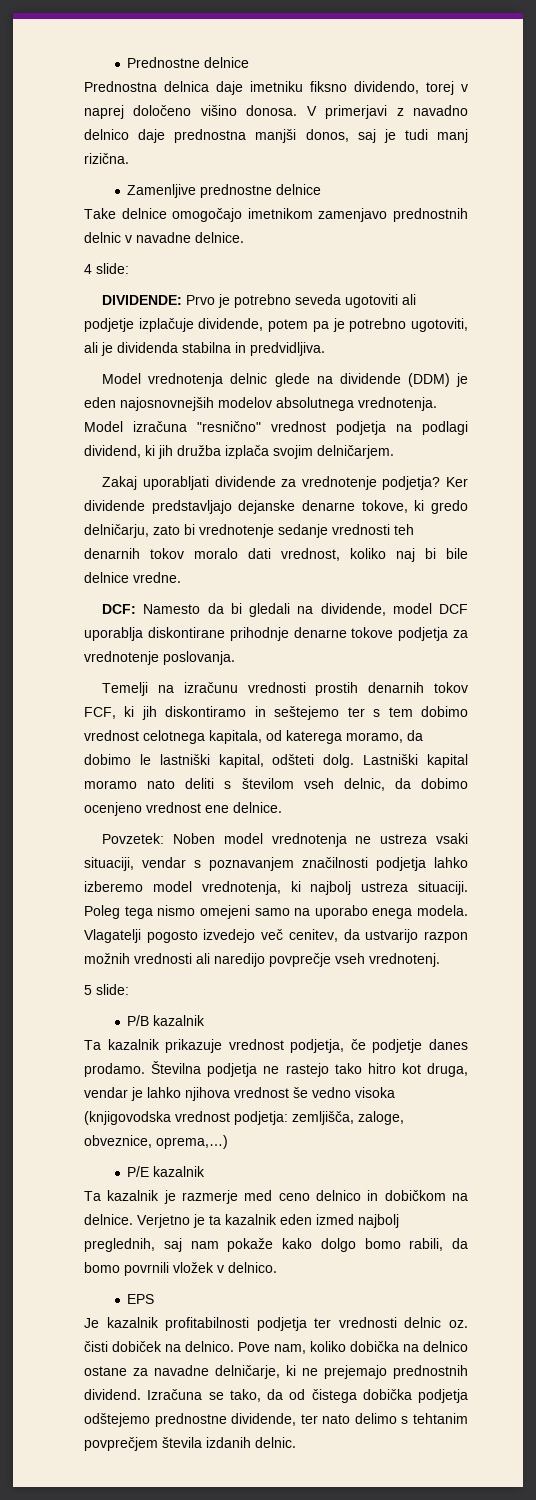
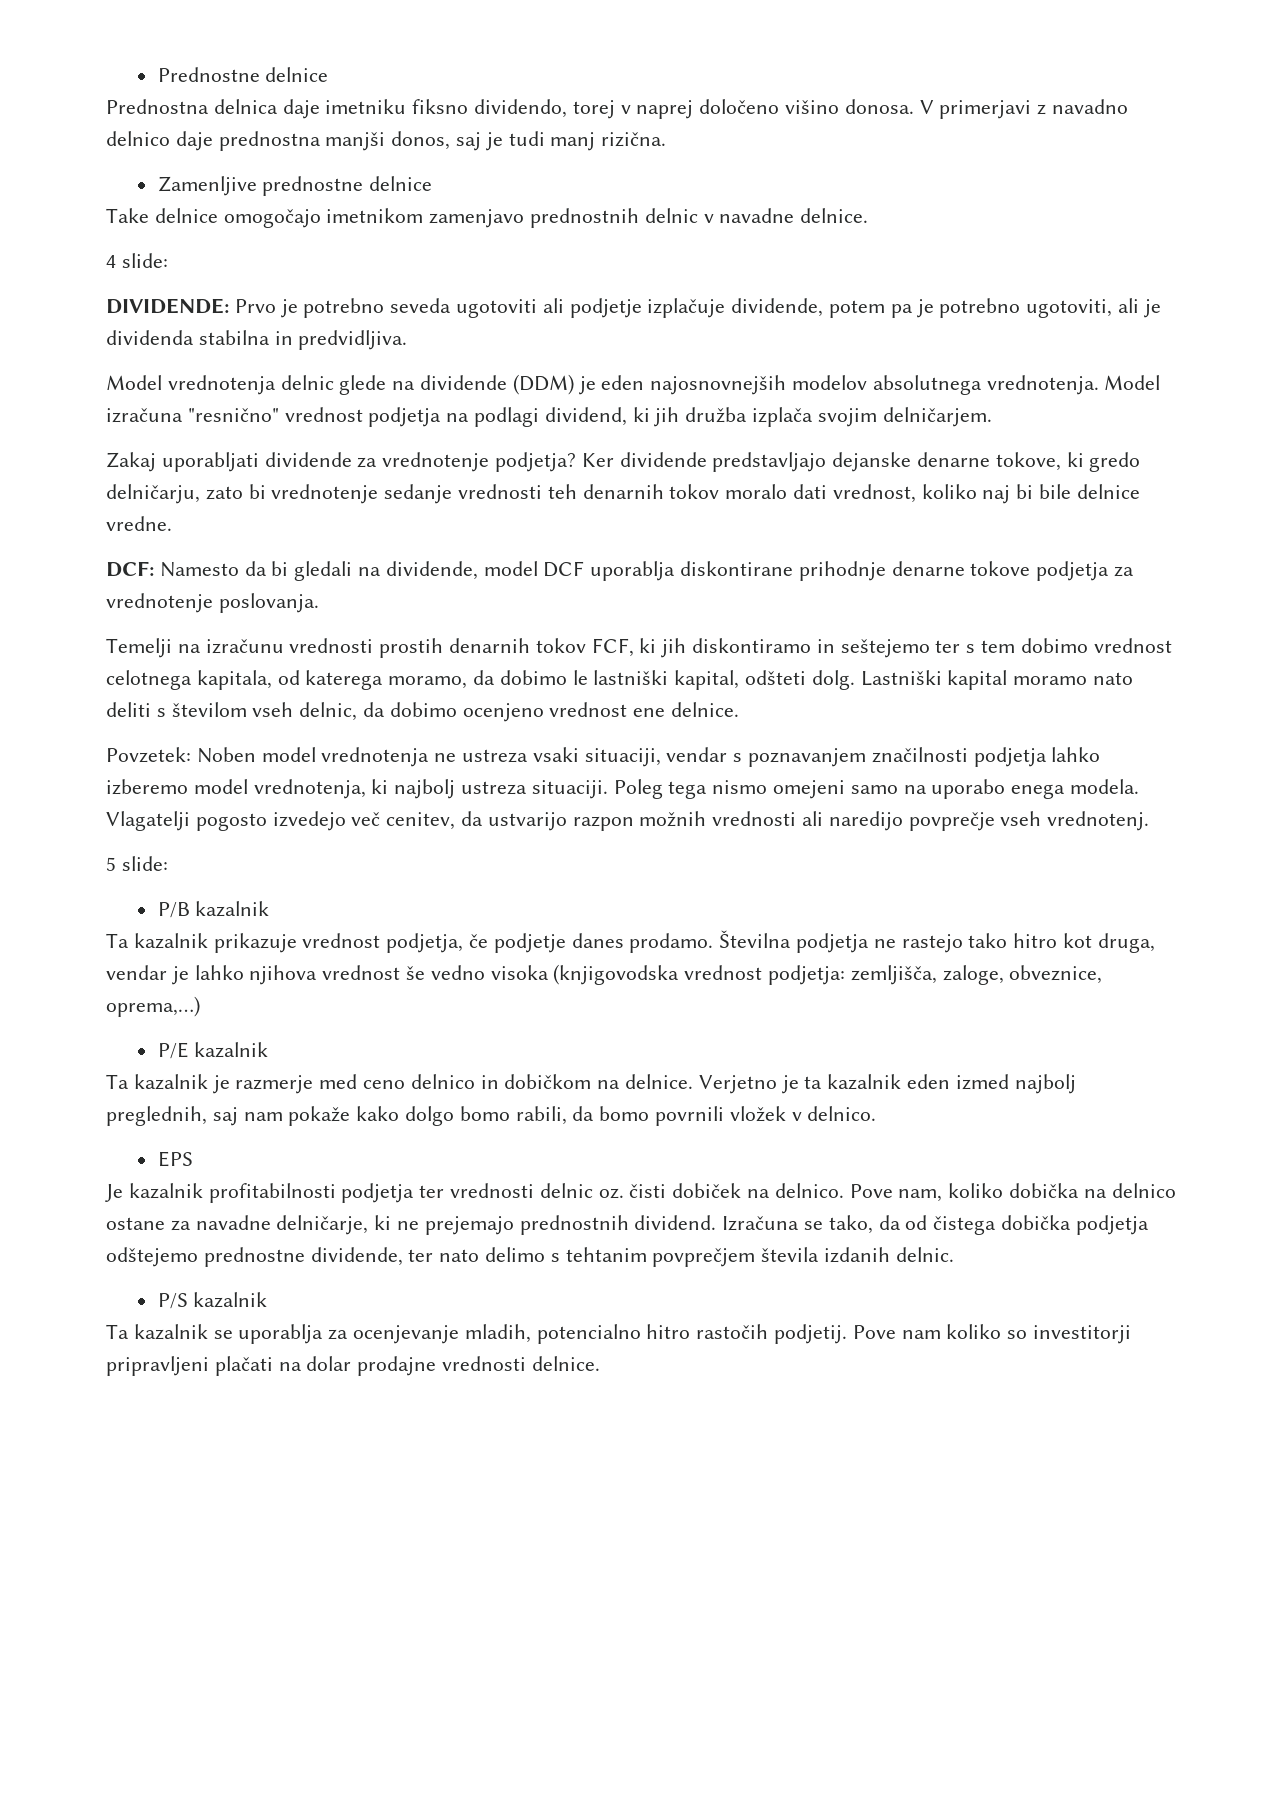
(296, 1442) none -> [157,1292,268,1309] [106,1324,1132,1344] [106,1356,600,1376] // P/S kazalnik // Ta kazalnik se uporablja za ocenjevanje mladih, potencialno hitro rastočih podjetij. Pove nam koliko so investitorji pripravljeni plačati na dolar prodajne vrednosti delnice.

